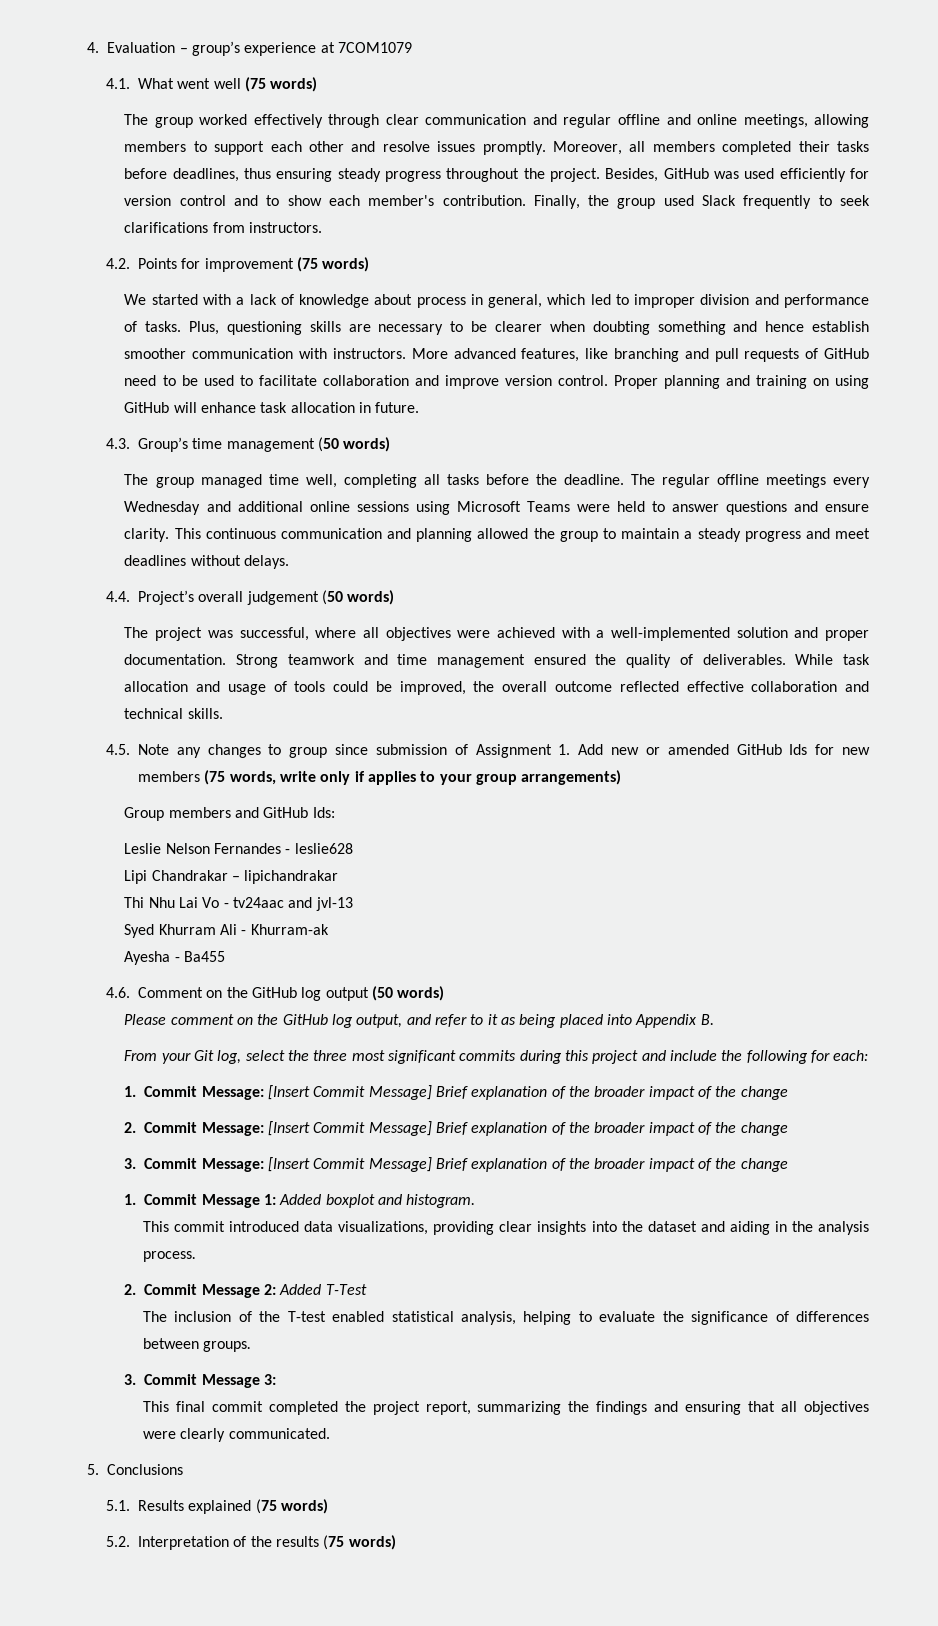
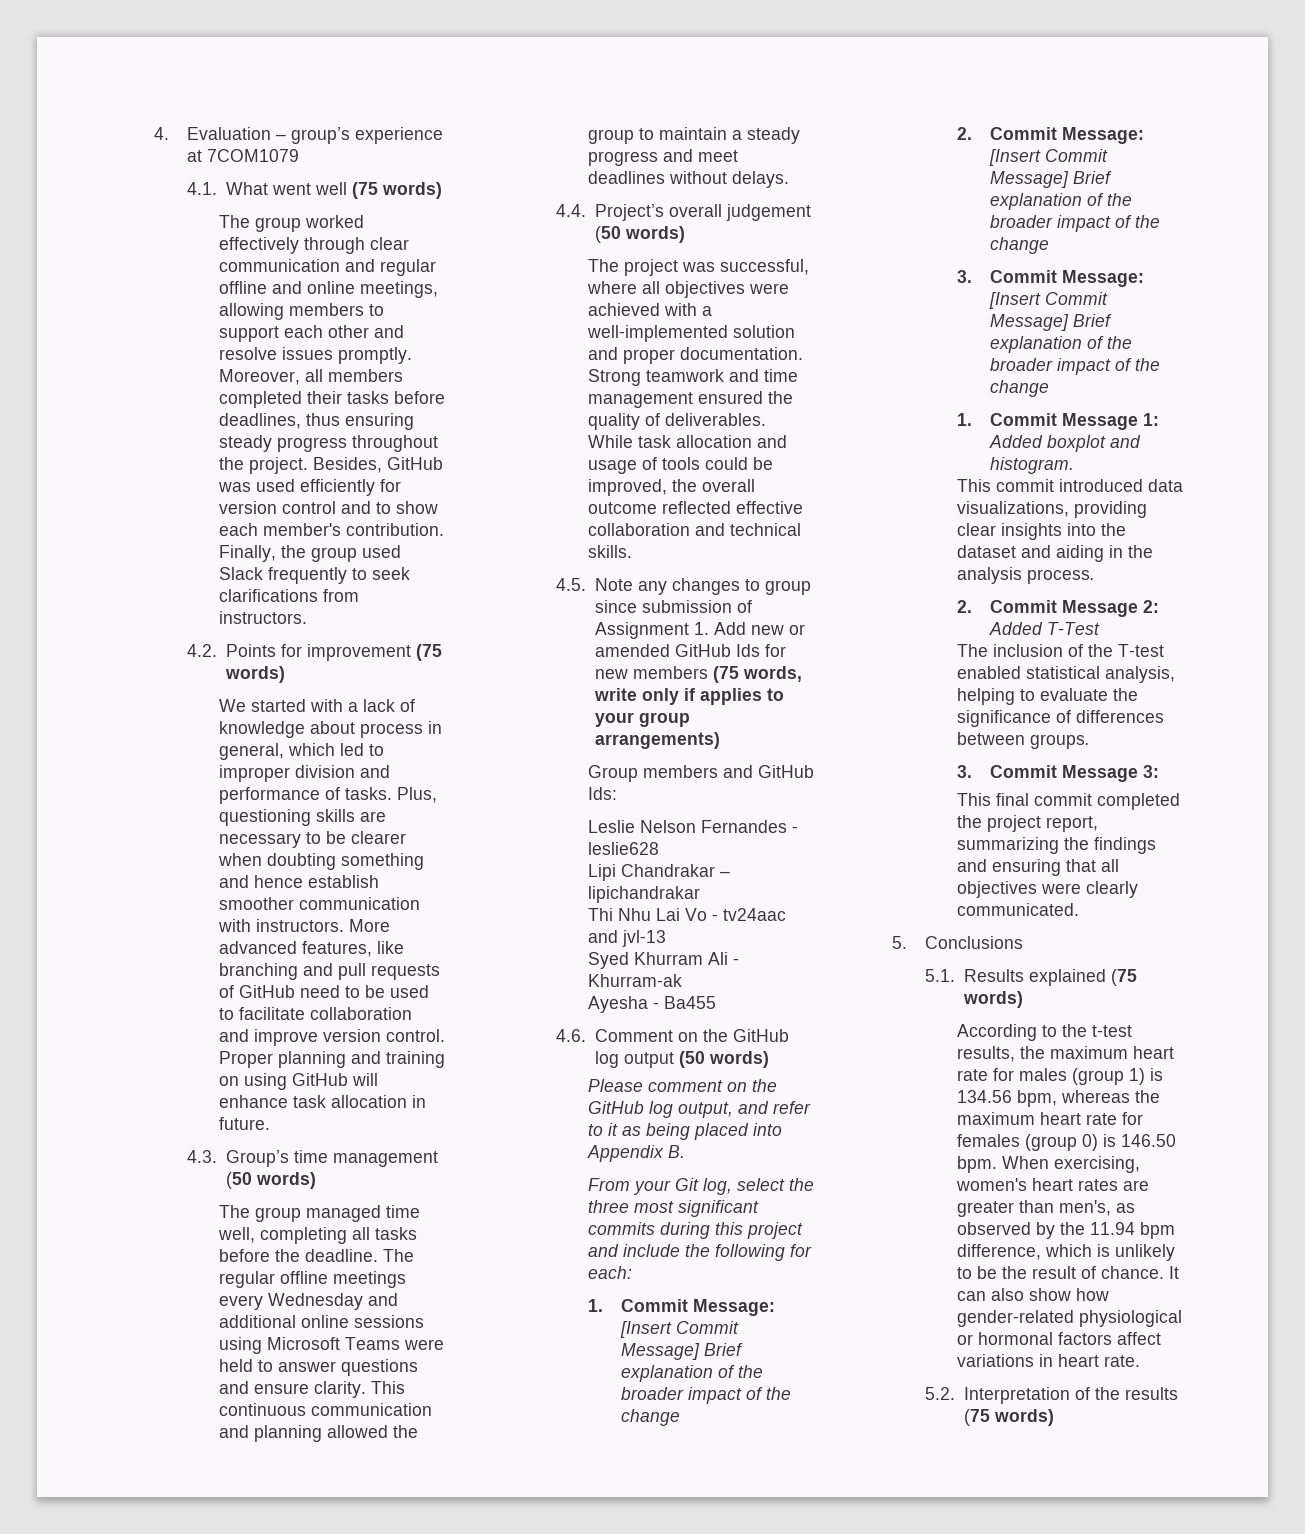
(328, 1506) none -> [956,1024,1132,1041] [956,1046,1174,1062] [956,1068,1163,1085] [956,1090,1160,1107] [956,1112,1143,1125] [956,1134,1176,1151] [956,1156,1140,1173] [955,1178,1149,1191] [956,1200,1135,1217] [956,1222,1175,1239] [956,1244,1175,1261] [956,1266,1179,1279] [956,1288,1109,1301] [956,1310,1182,1327] [956,1332,1161,1345] [956,1354,1140,1367] // According to the t-test results, the maximum heart rate for males (group 1) is 134.56 bpm, whereas the maximum heart rate for females (group 0) is 146.50 bpm. When exercising, women's heart rates are greater than men's, as observed by the 11.94 bpm difference, which is unlikely to be the result of chance. It can also show how gender-related physiological or hormonal factors affect variations in heart rate.

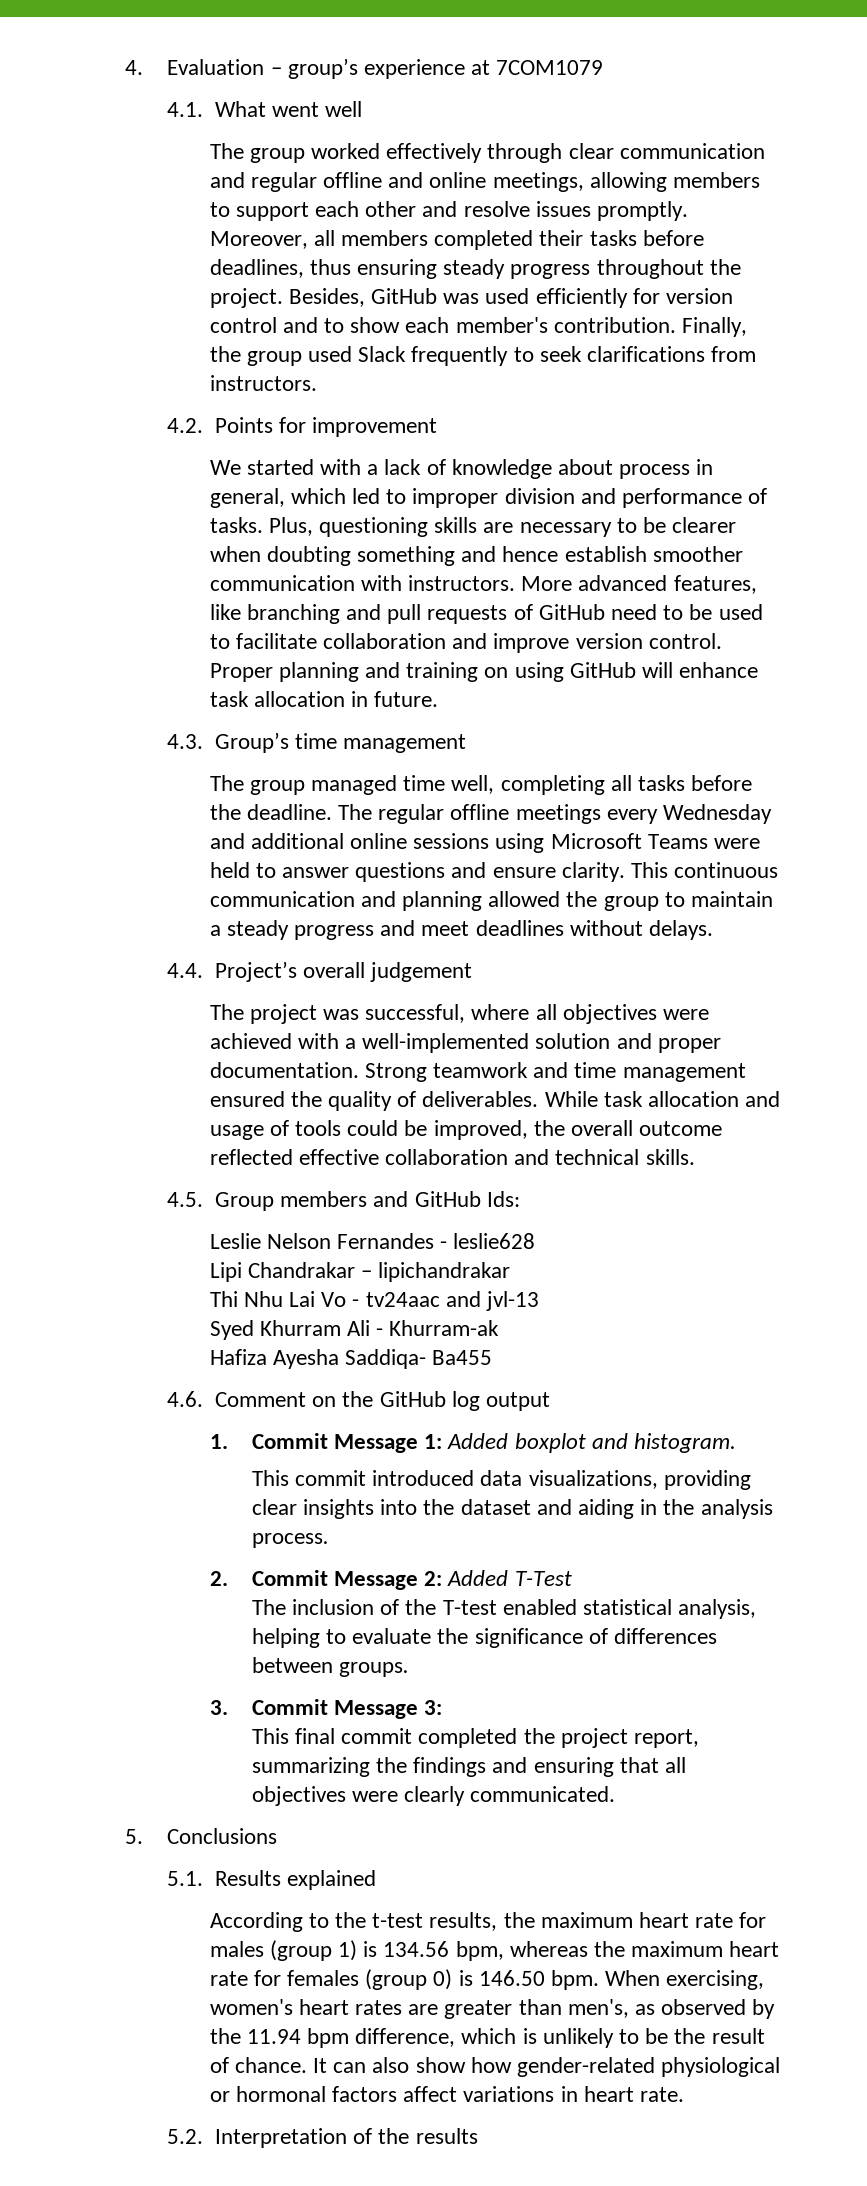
[352,182,443,199] (75 words) -> (363, 109) none
[416,644,443,661] [225,666,286,683] (75 words) -> (438, 427) none
[226,1172,317,1189] (50 words) -> (467, 743) none
[595,226,686,243] (50 words) -> (473, 972) none
[595,578,812,595] [595,600,753,613] [595,622,806,639] [595,644,787,657] [595,666,803,683] [594,688,785,705] [595,712,691,727] [595,732,721,749] Note any changes to group since submission of Assignment 1. Add new or amended GitHub Ids for new members (75 words, write only if applies to your group arrangements) // -> (204, 1199) none
[587,996,659,1013] Ayesha - -> [209,1349,426,1369] Hafiza Ayesha Saddiqa-
[679,1051,770,1068] [587,1079,777,1092] [587,1101,811,1118] [587,1123,782,1140] [586,1145,685,1162] [587,1178,814,1195] [587,1200,759,1217] [587,1222,803,1239] [587,1244,812,1261] [587,1266,632,1279] [587,1299,775,1316] [619,1321,739,1338] [620,1343,743,1360] [620,1365,763,1382] [620,1387,791,1404] [620,1409,680,1426] [956,127,1144,144] [988,149,1108,166] [989,171,1112,188] [989,193,1132,210] [989,215,1160,232] [989,237,1049,254] [956,270,1144,287] [988,292,1108,309] [989,314,1112,331] [989,336,1132,353] [989,358,1160,375] [989,380,1049,397] (50 words) // Please comment on the GitHub log output, and refer to it as being placed into Appendix B. // From your Git log, select the three most significant commits during this project and include the following for each: // 1. Commit Message: [Insert Commit Message] Brief explanation of the broader impact of the change // 2. Commit Message: [Insert Commit Message] Brief explanation of the broader impact of the change // 3. Commit Message: [Insert Commit Message] Brief explanation of the broader impact of the change -> (550, 1401) none
[1111,969,1138,986] [963,991,1024,1008] (75 words) -> (377, 1880) none
[964,1409,1055,1426] (75 words) -> (478, 2136) none

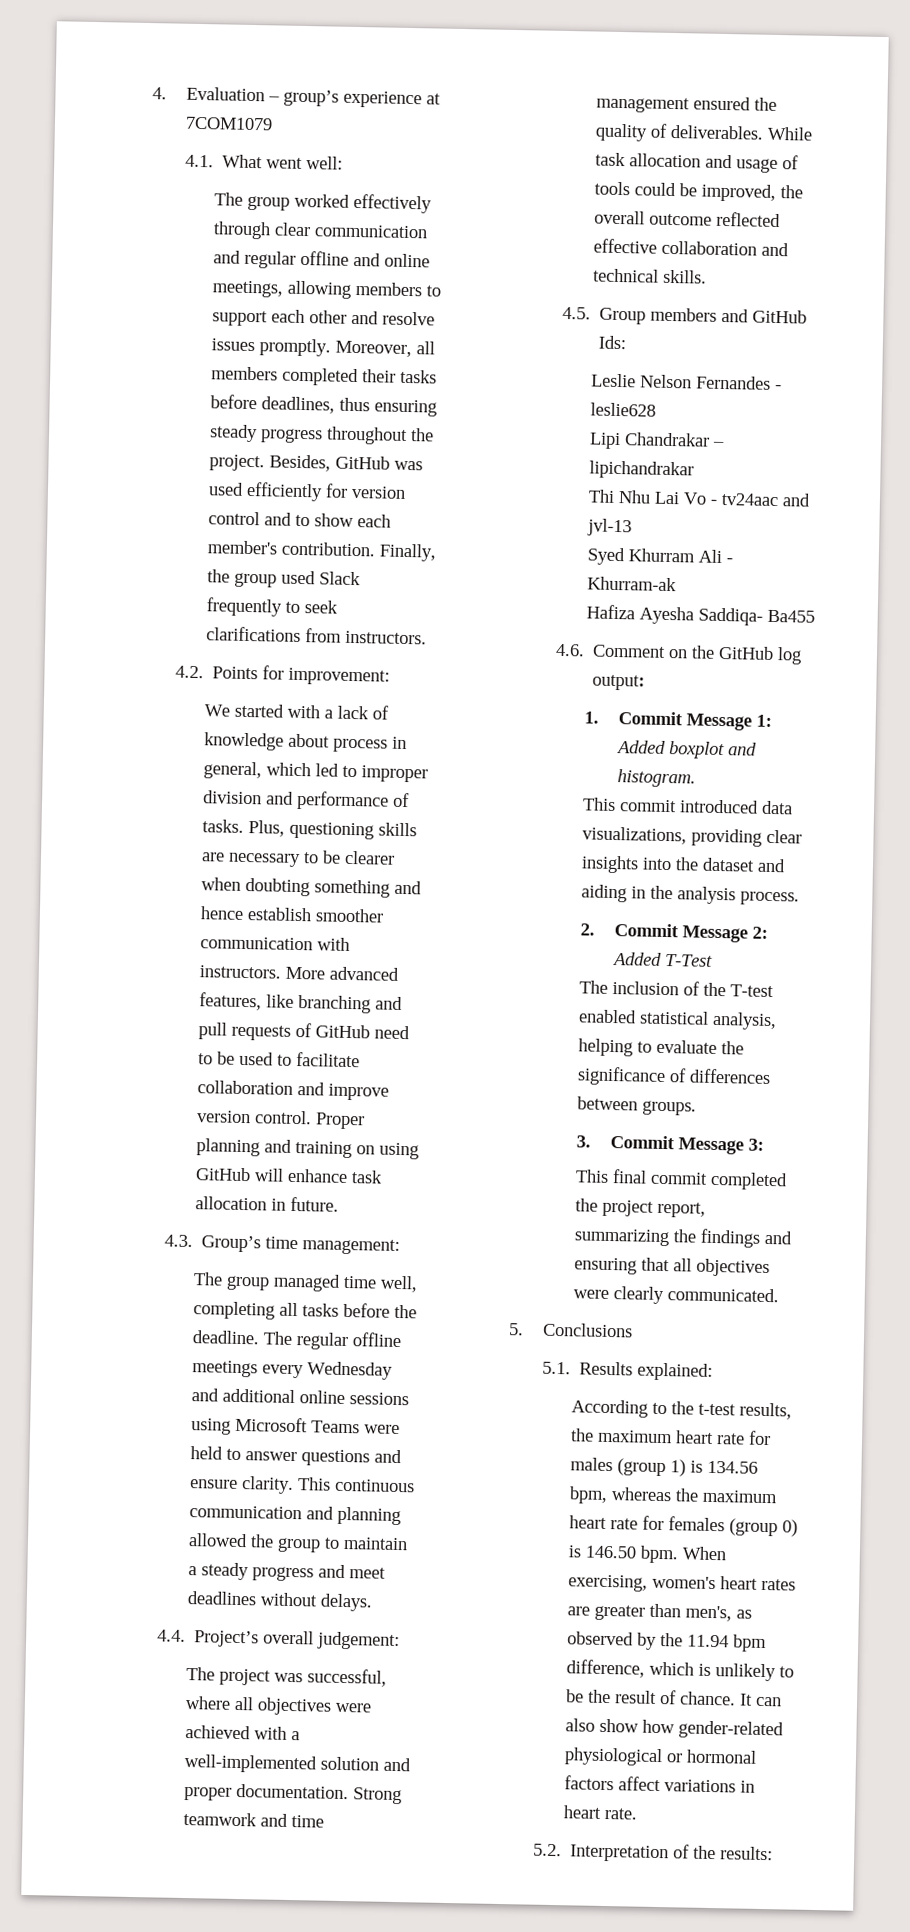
[325,101,363,117] well -> [305,156,343,170] well:
[312,417,438,437] improvement -> [287,667,390,686] improvement:
[343,734,467,753] management -> [301,1238,400,1255] management:
[370,962,473,982] judgement -> [315,1631,400,1651] judgement:
[485,1392,550,1411] output -> [591,674,645,691] output:
[287,1870,377,1890] explained -> [636,1362,713,1381] explained:
[415,2128,478,2144] results -> [719,1846,773,1861] results:

